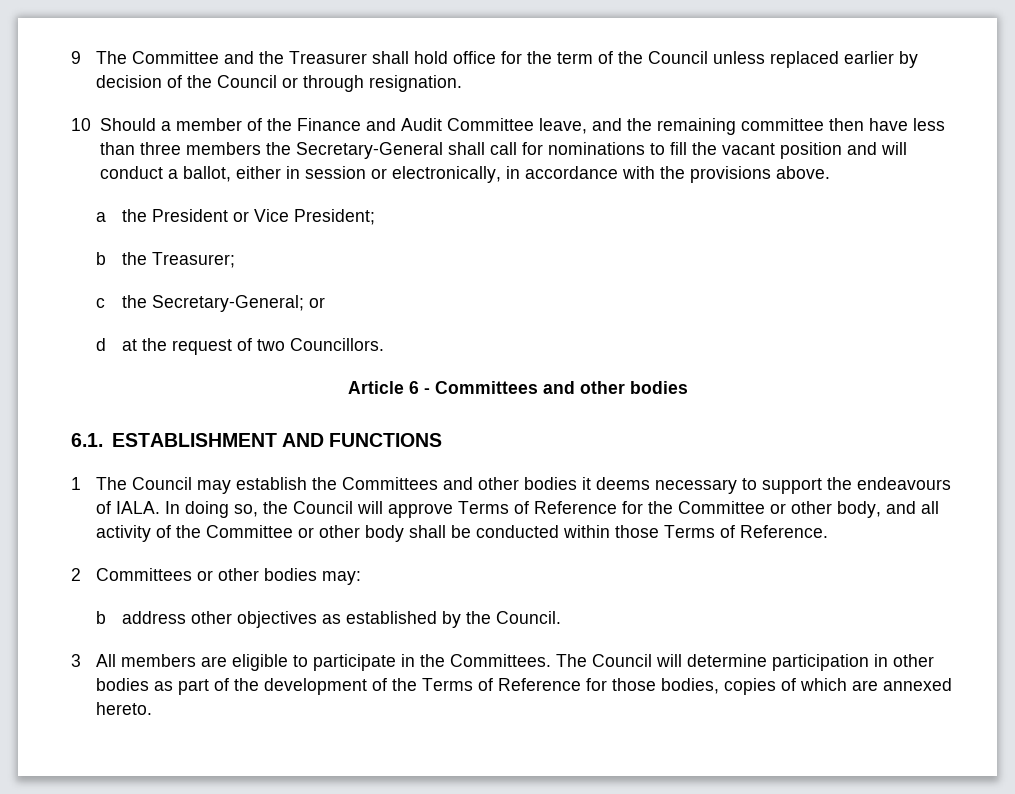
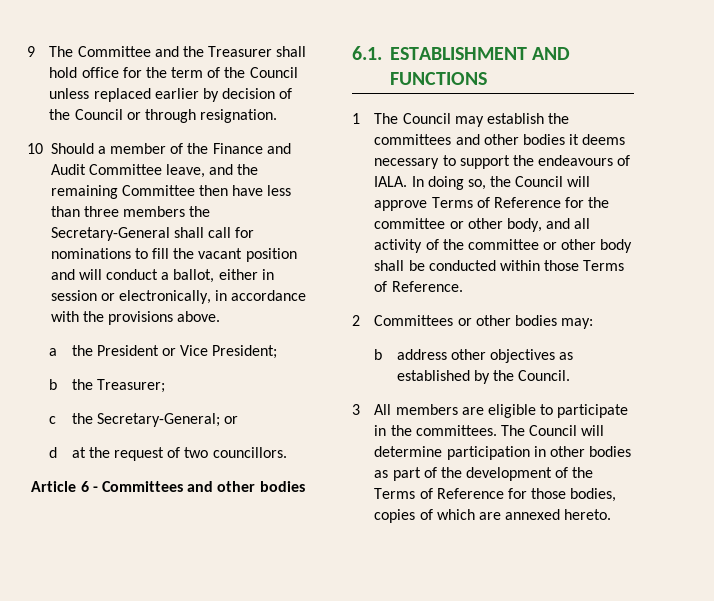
[740,118,824,131] committee -> [121,185,195,196] Committee
[289,338,384,351] Councillors. -> [212,447,287,458] councillors.
[342,477,439,490] Committees -> [374,134,452,145] committees
[678,501,766,514] Committee -> [374,218,446,229] committee
[206,525,294,538] Committee -> [467,239,539,250] committee
[450,654,552,667] Committees. -> [415,425,497,436] committees.

